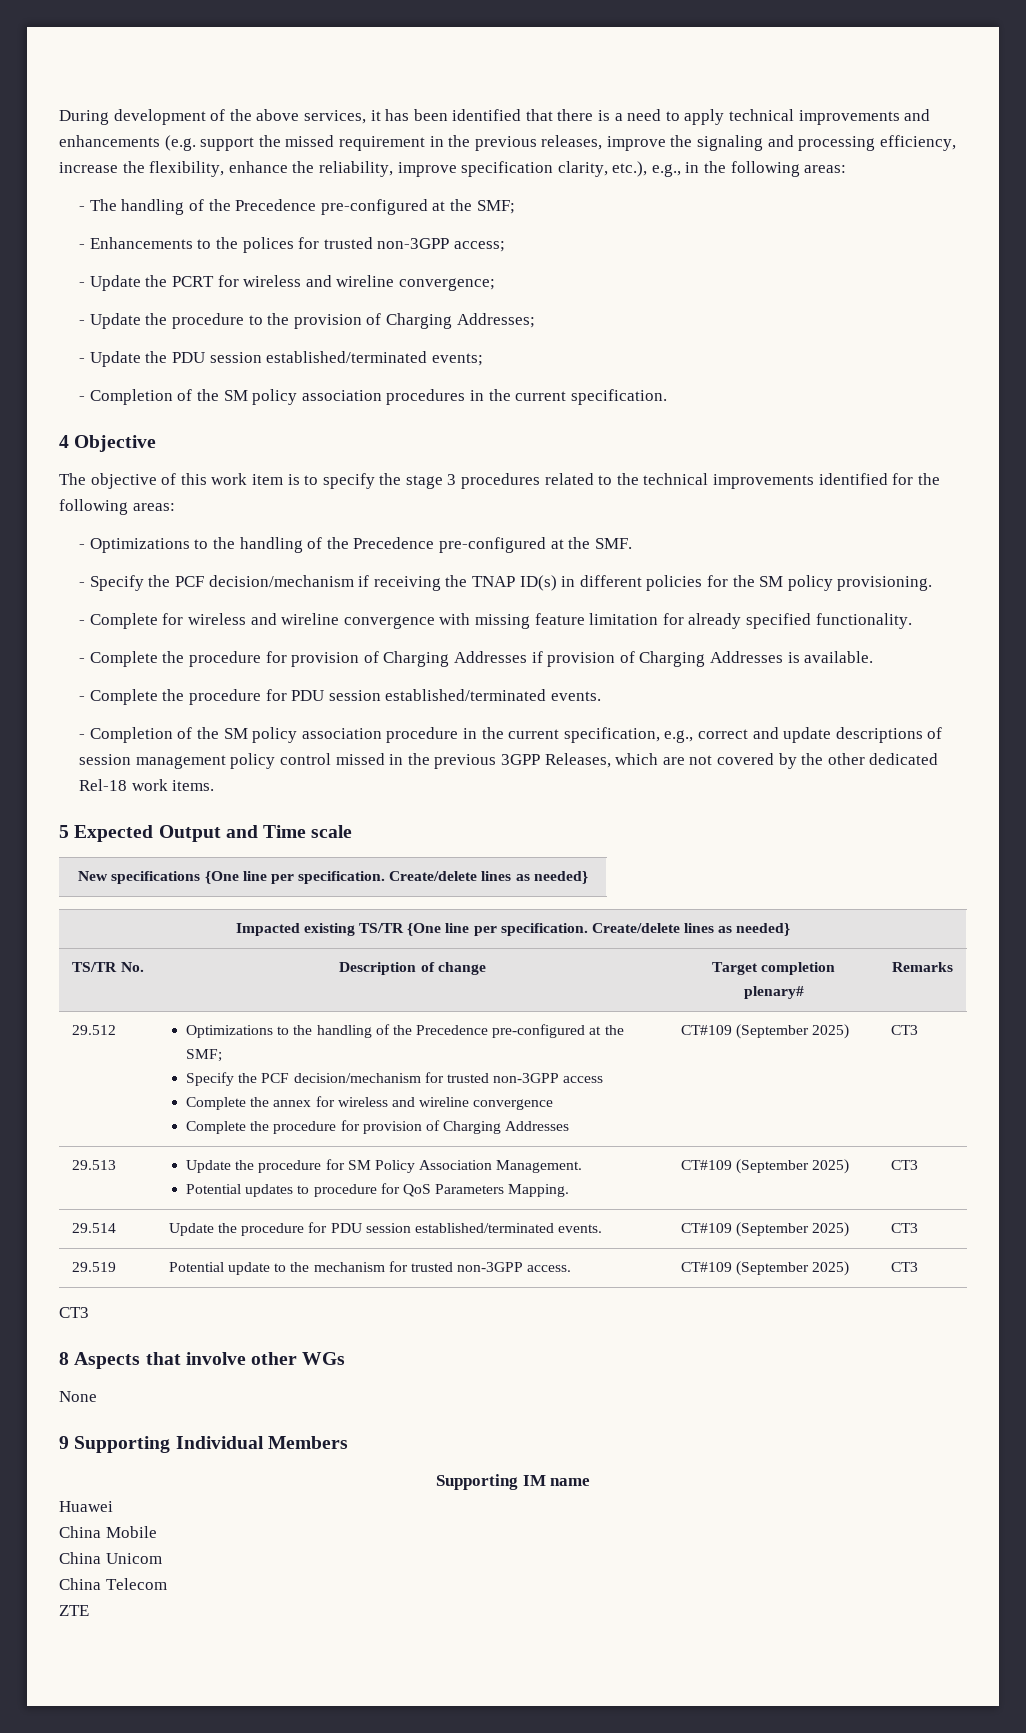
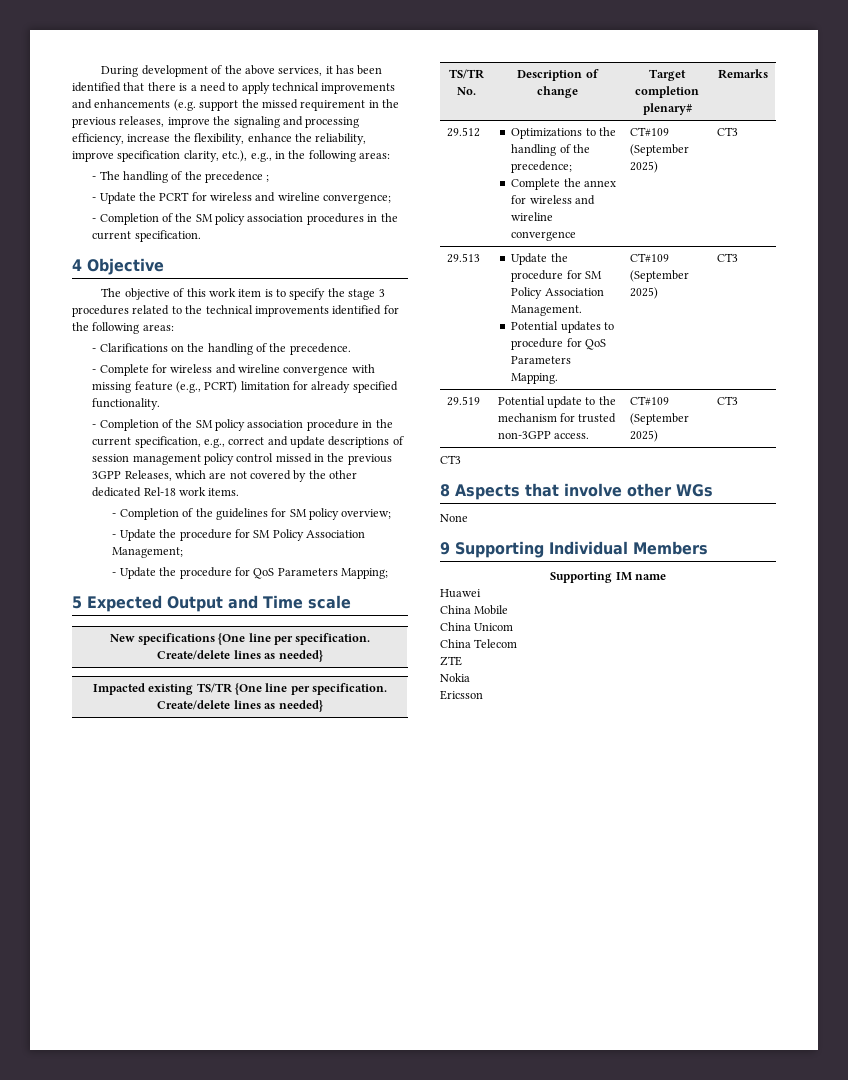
[235,199,515,215] [79,237,506,253] Precedence pre-configured at the SMF; // - Enhancements to the polices for trusted non-3GPP access; -> [205,171,270,183] precedence ;
[79,313,535,329] [79,351,483,367] // - Update the procedure to the provision of Charging Addresses; // - Update the PDU session established/terminated events; -> (392, 199) none
[89,537,632,553] [79,575,933,591] Optimizations to the handling of the Precedence pre-configured at the SMF. // - Specify the PCF decision/mechanism if receiving the TNAP ID(s) in different policies for the SM policy provisioning. -> [99,343,351,355] Clarifications on the handling of the precedence.
(585, 619) none -> [175,381,238,393] (e.g., PCRT)
[79,651,874,667] [79,689,602,705] // - Complete the procedure for provision of Charging Addresses if provision of Charging Addresses is available. // - Complete the procedure for PDU session established/terminated events. -> (161, 404) none
(215, 785) none -> [112,508,392,520] [112,529,366,541] [112,547,184,558] [112,567,389,579] // - Completion of the guidelines for SM policy overview; // - Update the procedure for SM Policy Association Management; // - Update the procedure for QoS Parameters Mapping;
[416,1024,624,1038] [185,1049,222,1062] [185,1072,604,1086] Precedence pre-configured at the SMF; // Specify the PCF decision/mechanism for trusted non-3GPP access -> [511,161,573,173] precedence;
[185,1120,570,1134] // Complete the procedure for provision of Charging Addresses -> (577, 236) none
[71,1223,116,1233] [168,1222,603,1236] [680,1222,850,1237] [890,1223,918,1233] // 29.514 | Update the procedure for PDU session established/terminated events. | CT#109 (September 2025) | CT3 -> (738, 257) none
(89, 1610) none -> [440,673,470,682] [440,690,483,700] // Nokia // Ericsson

